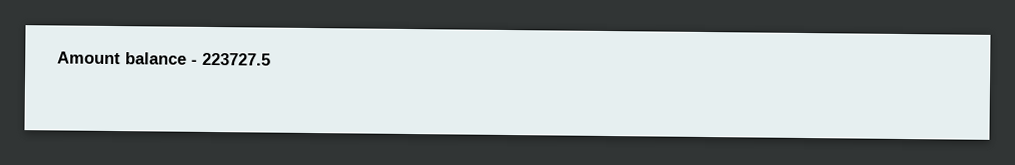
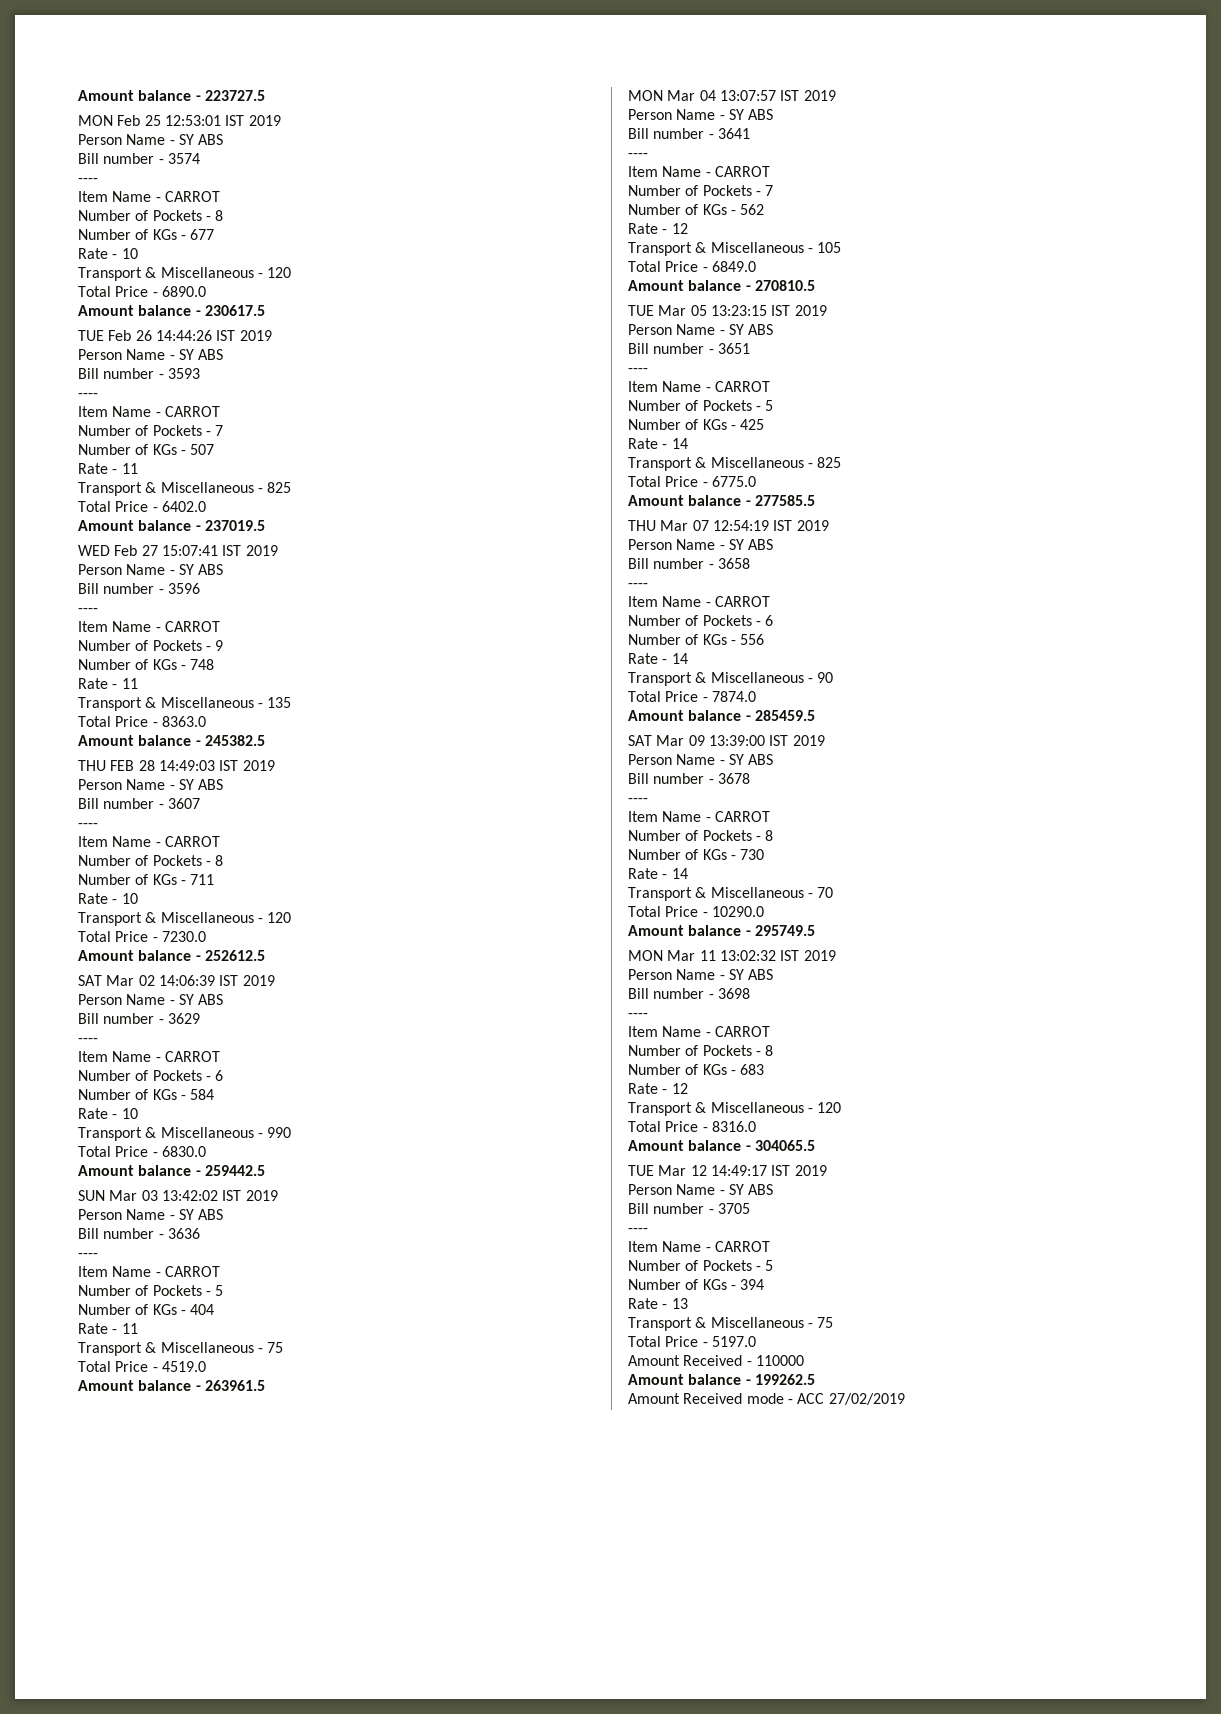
(271, 59) none -> [78,115,281,126] [78,134,224,145] [78,153,200,164] [78,178,98,183] [78,191,220,202] [78,210,224,221] [78,229,215,240] [78,248,138,259] [78,267,292,281] [78,286,206,297] [78,305,265,316] [78,330,272,341] [78,349,224,360] [78,368,200,379] [78,393,98,398] [78,406,220,417] [78,425,224,436] [78,444,215,455] [78,463,138,474] [78,482,292,496] [78,501,206,512] [78,520,265,531] [78,545,278,556] [78,564,224,575] [78,583,200,594] [78,608,98,613] [78,621,220,632] [78,640,224,651] [78,659,215,670] [78,678,138,689] [78,697,292,711] [78,716,206,727] [78,735,265,746] [78,760,275,771] [78,779,224,790] [78,798,200,809] [78,823,98,828] [78,836,220,847] [78,855,224,866] [78,874,215,885] [78,893,138,904] [78,912,292,926] [78,931,206,942] [78,950,265,961] [78,975,275,986] [78,994,224,1005] [78,1013,200,1024] [78,1038,98,1043] [78,1051,220,1062] [78,1070,224,1081] [78,1089,215,1100] [78,1108,138,1119] [78,1127,292,1141] [78,1146,206,1157] [78,1165,265,1176] [78,1190,278,1201] [78,1209,224,1220] [78,1228,200,1239] [78,1253,98,1258] [78,1266,220,1277] [78,1285,224,1296] [78,1304,215,1315] [78,1323,138,1334] [78,1342,284,1356] [78,1361,206,1372] [78,1380,265,1391] [628,90,836,101] [628,109,774,120] [628,128,750,139] [628,153,648,158] [628,166,770,177] [628,185,774,196] [628,204,765,215] [628,223,688,234] [628,242,842,256] [628,261,756,272] [628,280,815,291] [628,305,827,316] [628,324,774,335] [628,343,750,354] [628,368,648,373] [628,381,770,392] [628,400,774,411] [628,419,765,430] [628,438,688,449] [628,457,842,471] [628,476,756,487] [628,495,815,506] [628,520,829,531] [628,539,774,550] [628,558,750,569] [628,583,648,588] [628,596,770,607] [628,615,774,626] [628,634,765,645] [628,653,688,664] [628,672,834,686] [628,691,756,702] [628,710,815,721] [628,735,825,746] [628,754,774,765] [628,773,750,784] [628,798,648,803] [628,811,770,822] [628,830,774,841] [628,849,765,860] [628,868,688,879] [628,887,834,901] [628,906,764,917] [628,925,815,936] [628,950,836,961] [628,969,774,980] [628,988,750,999] [628,1013,648,1018] [628,1026,770,1037] [628,1045,774,1056] [628,1064,765,1075] [628,1083,688,1094] [628,1102,842,1116] [628,1121,756,1132] [628,1140,815,1151] [628,1165,827,1176] [628,1184,774,1195] [628,1203,750,1214] [628,1228,648,1233] [628,1241,770,1252] [628,1260,774,1271] [628,1279,765,1290] [628,1298,688,1309] [628,1317,834,1331] [628,1336,756,1347] [628,1355,804,1366] [628,1374,815,1385] [628,1393,905,1405] // MON Feb 25 12:53:01 IST 2019 // Person Name - SY ABS // Bill number - 3574 // ---- // Item Name - CARROT // Number of Pockets - 8 // Number of KGs - 677 // Rate - 10 // Transport & Miscellaneous - 120 // Total Price - 6890.0 // Amount balance - 230617.5 // TUE Feb 26 14:44:26 IST 2019 // Person Name - SY ABS // Bill number - 3593 // ---- // Item Name - CARROT // Number of Pockets - 7 // Number of KGs - 507 // Rate - 11 // Transport & Miscellaneous - 825 // Total Price - 6402.0 // Amount balance - 237019.5 // WED Feb 27 15:07:41 IST 2019 // Person Name - SY ABS // Bill number - 3596 // ---- // Item Name - CARROT // Number of Pockets - 9 // Number of KGs - 748 // Rate - 11 // Transport & Miscellaneous - 135 // Total Price - 8363.0 // Amount balance - 245382.5 // THU FEB 28 14:49:03 IST 2019 // Person Name - SY ABS // Bill number - 3607 // ---- // Item Name - CARROT // Number of Pockets - 8 // Number of KGs - 711 // Rate - 10 // Transport & Miscellaneous - 120 // Total Price - 7230.0 // Amount balance - 252612.5 // SAT Mar 02 14:06:39 IST 2019 // Person Name - SY ABS // Bill number - 3629 // ---- // Item Name - CARROT // Number of Pockets - 6 // Number of KGs - 584 // Rate - 10 // Transport & Miscellaneous - 990 // Total Price - 6830.0 // Amount balance - 259442.5 // SUN Mar 03 13:42:02 IST 2019 // Person Name - SY ABS // Bill number - 3636 // ---- // Item Name - CARROT // Number of Pockets - 5 // Number of KGs - 404 // Rate - 11 // Transport & Miscellaneous - 75 // Total Price - 4519.0 // Amount balance - 263961.5 // MON Mar 04 13:07:57 IST 2019 // Person Name - SY ABS // Bill number - 3641 // ---- // Item Name - CARROT // Number of Pockets - 7 // Number of KGs - 562 // Rate - 12 // Transport & Miscellaneous - 105 // Total Price - 6849.0 // Amount balance - 270810.5 // TUE Mar 05 13:23:15 IST 2019 // Person Name - SY ABS // Bill number - 3651 // ---- // Item Name - CARROT // Number of Pockets - 5 // Number of KGs - 425 // Rate - 14 // Transport & Miscellaneous - 825 // Total Price - 6775.0 // Amount balance - 277585.5 // THU Mar 07 12:54:19 IST 2019 // Person Name - SY ABS // Bill number - 3658 // ---- // Item Name - CARROT // Number of Pockets - 6 // Number of KGs - 556 // Rate - 14 // Transport & Miscellaneous - 90 // Total Price - 7874.0 // Amount balance - 285459.5 // SAT Mar 09 13:39:00 IST 2019 // Person Name - SY ABS // Bill number - 3678 // ---- // Item Name - CARROT // Number of Pockets - 8 // Number of KGs - 730 // Rate - 14 // Transport & Miscellaneous - 70 // Total Price - 10290.0 // Amount balance - 295749.5 // MON Mar 11 13:02:32 IST 2019 // Person Name - SY ABS // Bill number - 3698 // ---- // Item Name - CARROT // Number of Pockets - 8 // Number of KGs - 683 // Rate - 12 // Transport & Miscellaneous - 120 // Total Price - 8316.0 // Amount balance - 304065.5 // TUE Mar 12 14:49:17 IST 2019 // Person Name - SY ABS // Bill number - 3705 // ---- // Item Name - CARROT // Number of Pockets - 5 // Number of KGs - 394 // Rate - 13 // Transport & Miscellaneous - 75 // Total Price - 5197.0 // Amount Received - 110000 // Amount balance - 199262.5 // Amount Received mode - ACC 27/02/2019

